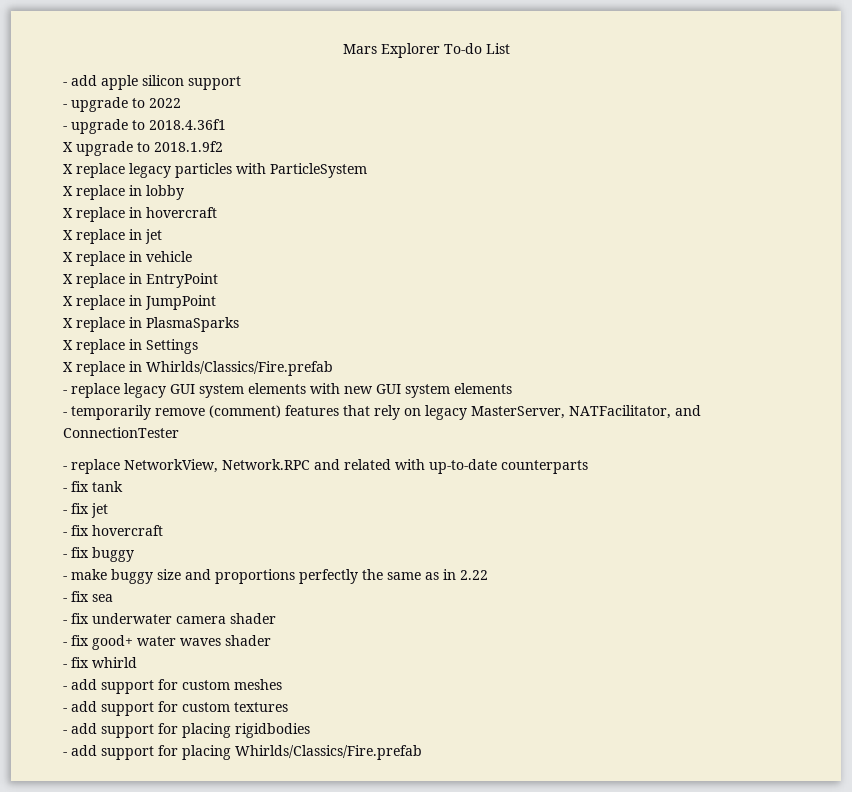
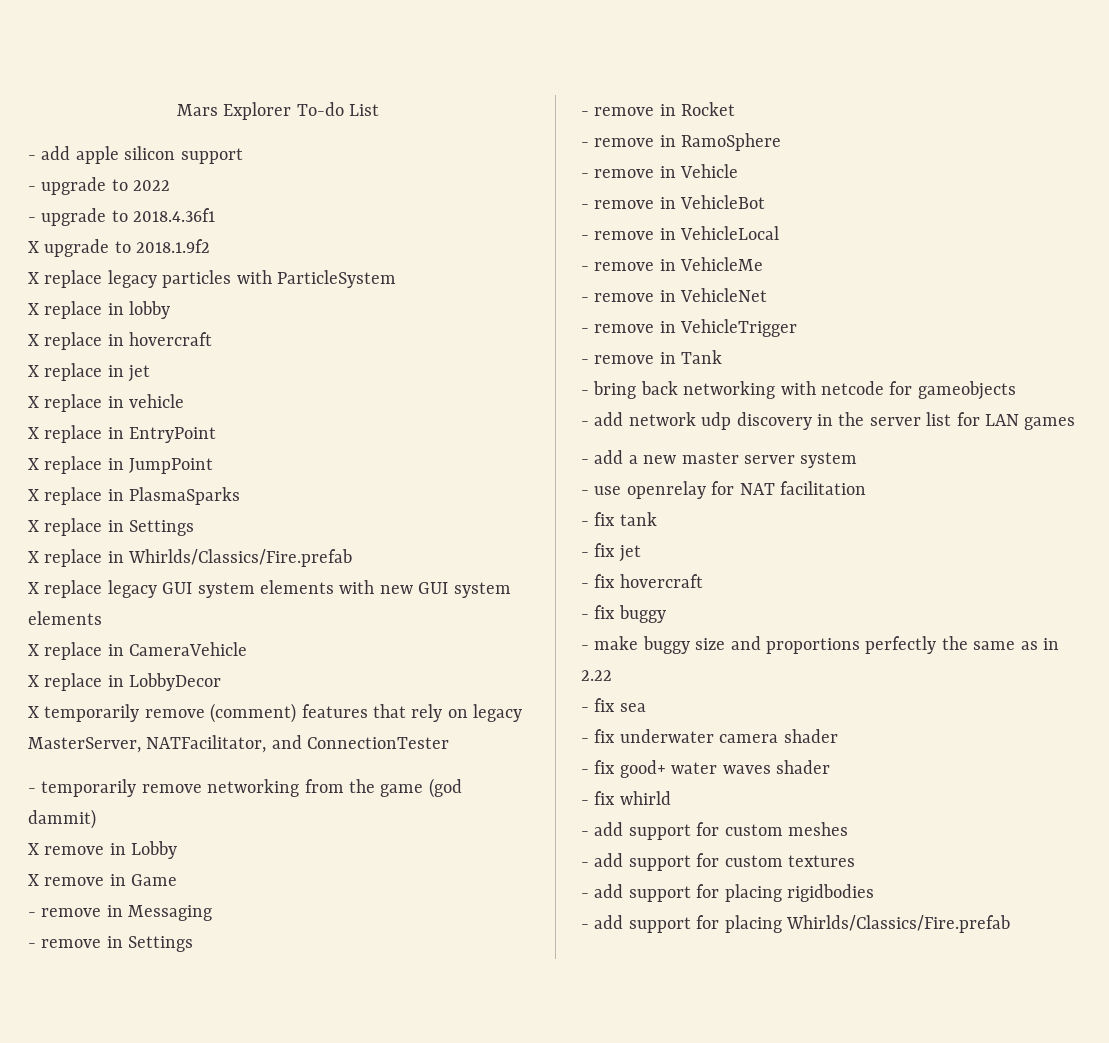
[63,390,67,394] - -> [28,582,39,594] X
[63,412,67,416] - -> [28,642,248,660] [28,673,222,691] [28,706,39,718] X replace in CameraVehicle // X replace in LobbyDecor // X
[71,459,588,474] replace NetworkView, Network.RPC and related with up-to-date counterparts -> [41,778,462,798] [28,809,96,829] [28,841,178,859] [28,874,178,886] [28,905,213,921] [28,936,194,952] [581,102,736,116] [581,133,782,151] [581,164,739,178] [581,195,766,209] [581,226,780,240] [581,257,764,271] [581,288,768,302] [581,319,798,337] [581,350,723,364] [581,381,1016,400] [581,412,1076,430] [581,450,858,468] [581,481,866,499] temporarily remove networking from the game (god dammit) // X remove in Lobby // X remove in Game // - remove in Messaging // - remove in Settings // - remove in Rocket // - remove in RamoSphere // - remove in Vehicle // - remove in VehicleBot // - remove in VehicleLocal // - remove in VehicleMe // - remove in VehicleNet // - remove in VehicleTrigger // - remove in Tank // - bring back networking with netcode for gameobjects // - add network udp discovery in the server list for LAN games // - add a new master server system // - use openrelay for NAT facilitation

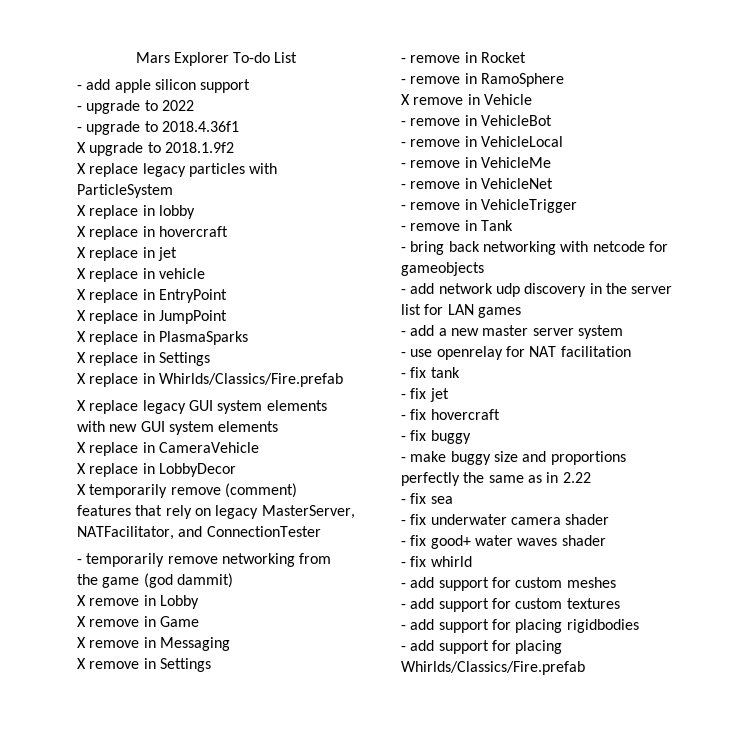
[28,912,36,917] - -> [77,637,86,648] X
[28,943,36,948] - -> [77,658,86,669] X
[581,173,589,178] - -> [401,94,410,105] X

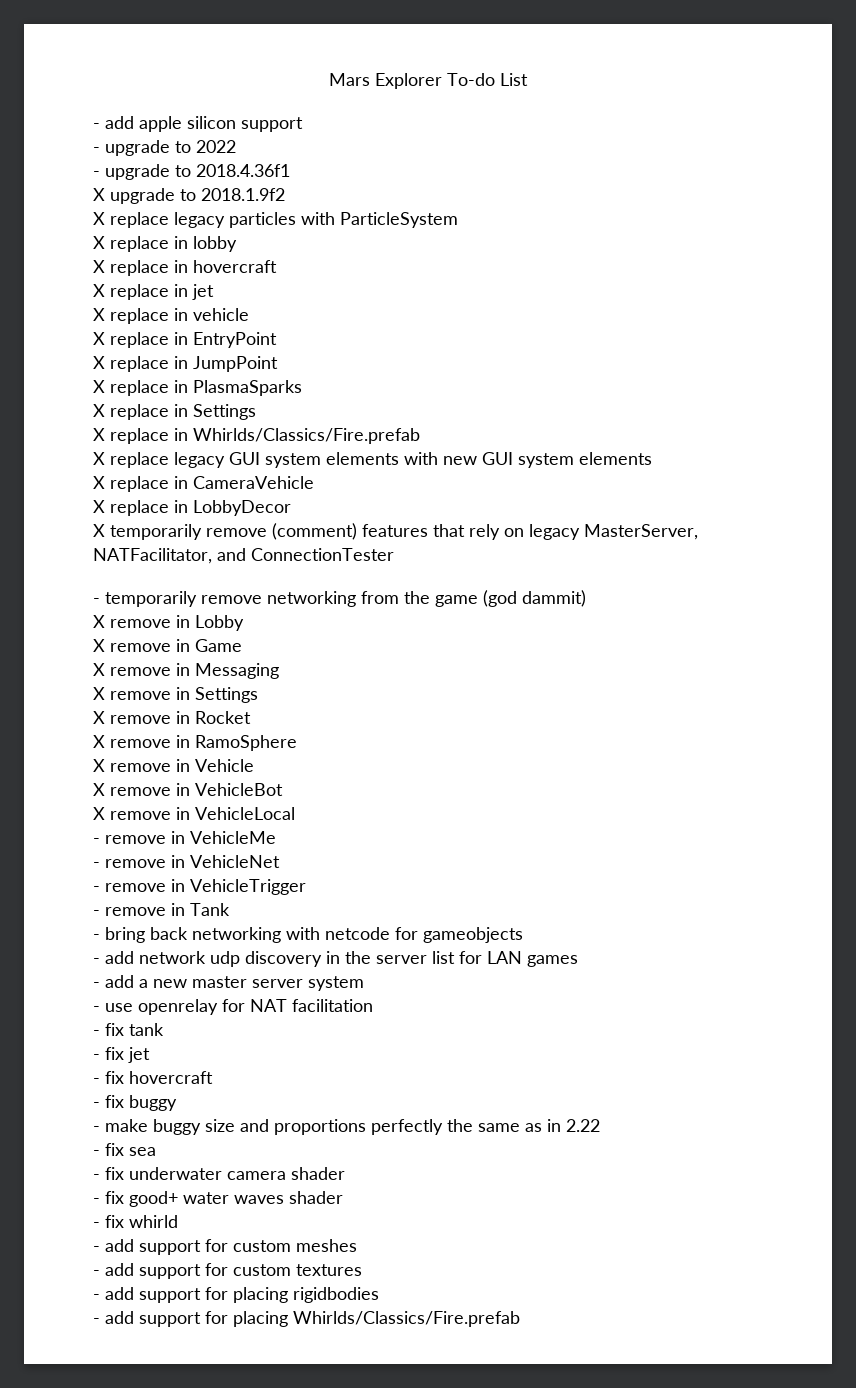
[401,58,406,63] - -> [93,711,105,724] X
[401,79,406,84] - -> [93,735,105,748] X
[401,121,406,126] - -> [93,783,105,796] X
[401,142,406,147] - -> [93,807,105,820] X

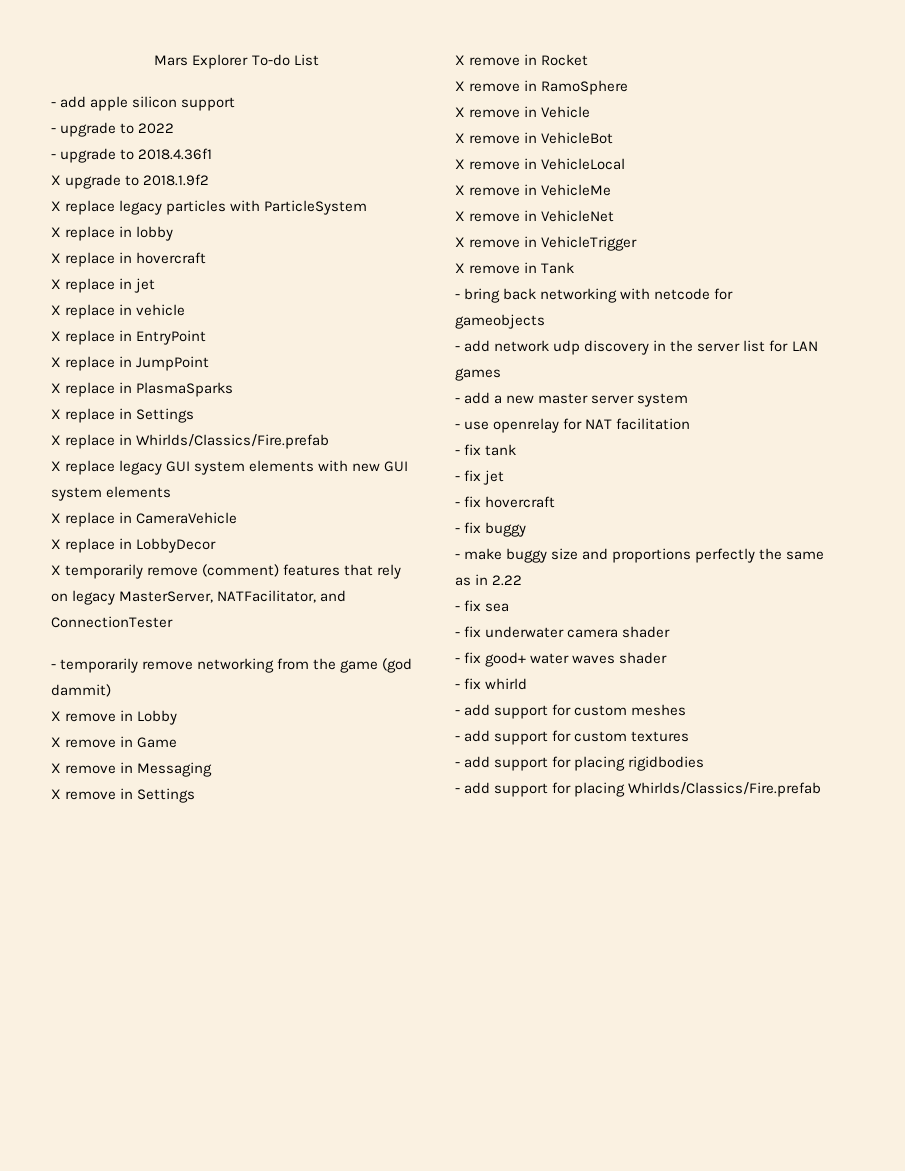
[93,838,100,844] - -> [455,185,465,195] X
[93,862,100,868] - -> [455,211,465,221] X
[93,886,100,892] - -> [455,237,465,247] X
[93,910,100,916] - -> [455,263,465,273] X

